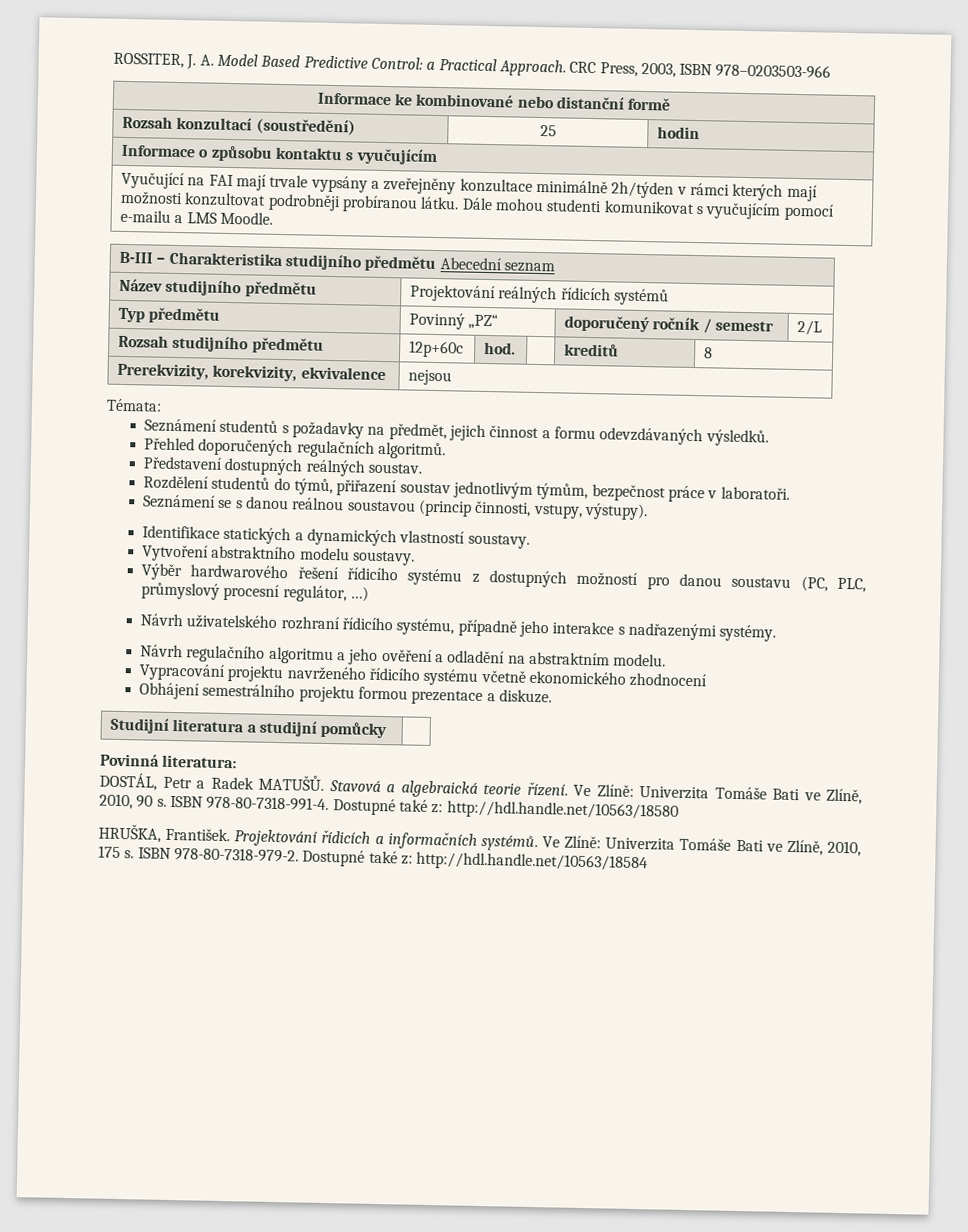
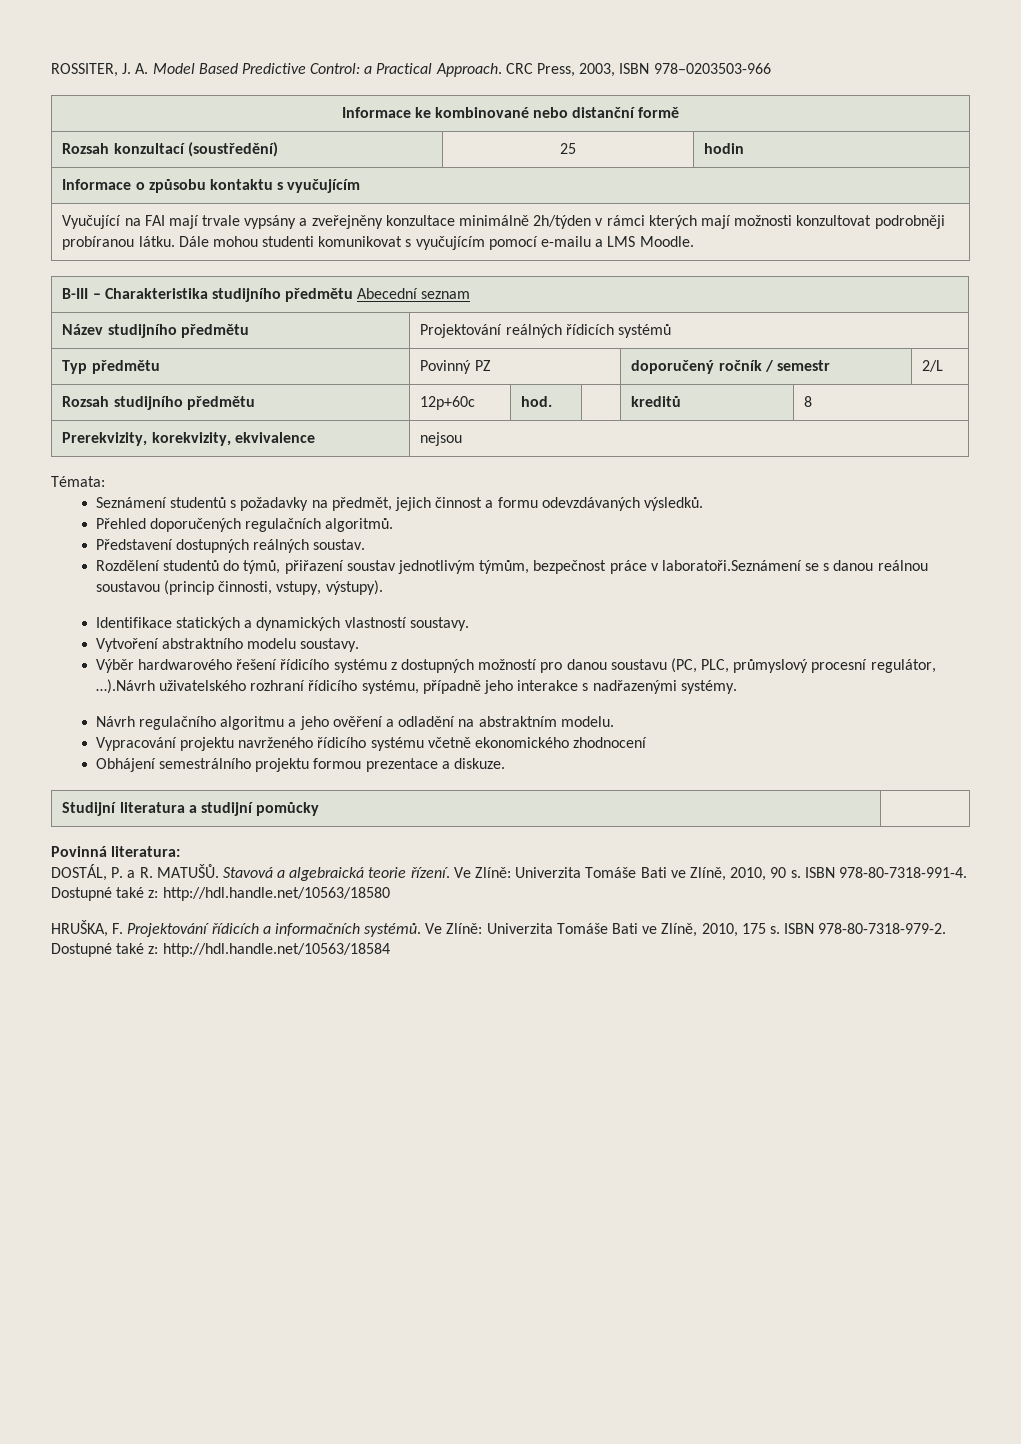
[468,313,499,330] „PZ“ -> [474,360,491,371] PZ
[720,486,790,500] [143,494,217,509] laboratoři. // Seznámení -> [661,560,802,571] laboratoři.Seznámení
[350,586,370,602] [140,613,184,627] …) // Návrh -> [95,679,155,694] …).Návrh
[162,776,254,790] Petr a Radek -> [111,867,153,878] P. a R.
[165,827,231,842] František. -> [112,923,124,934] F.

